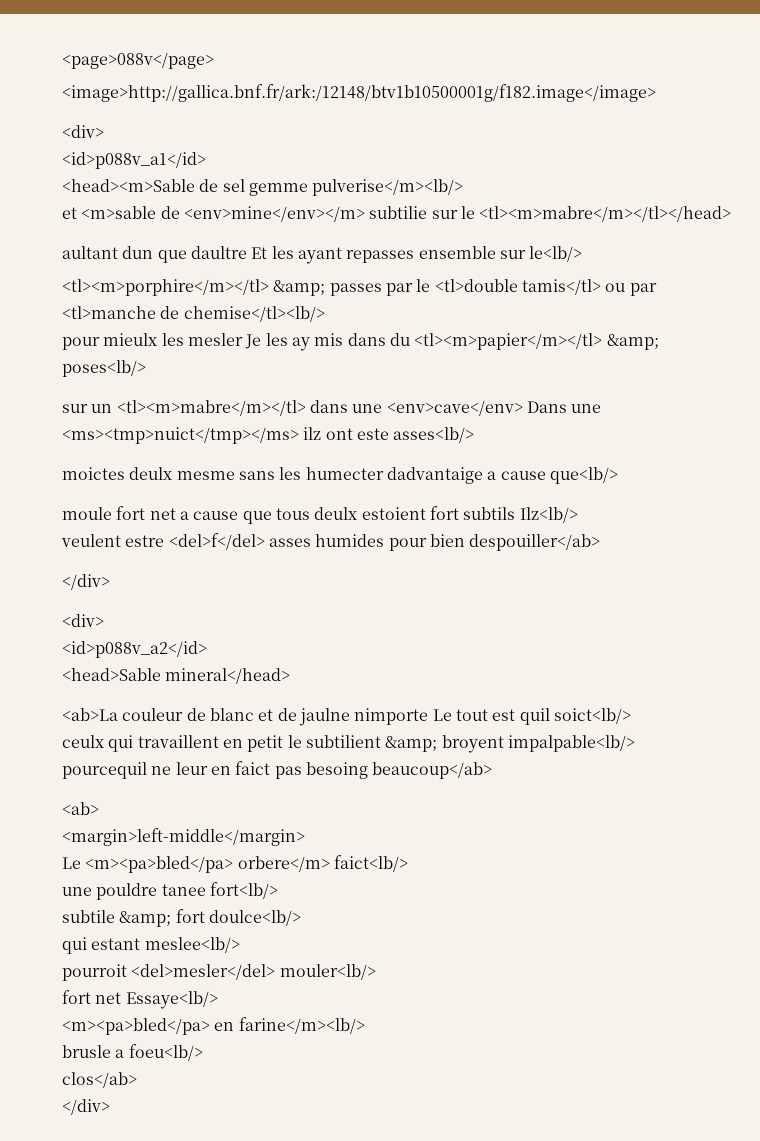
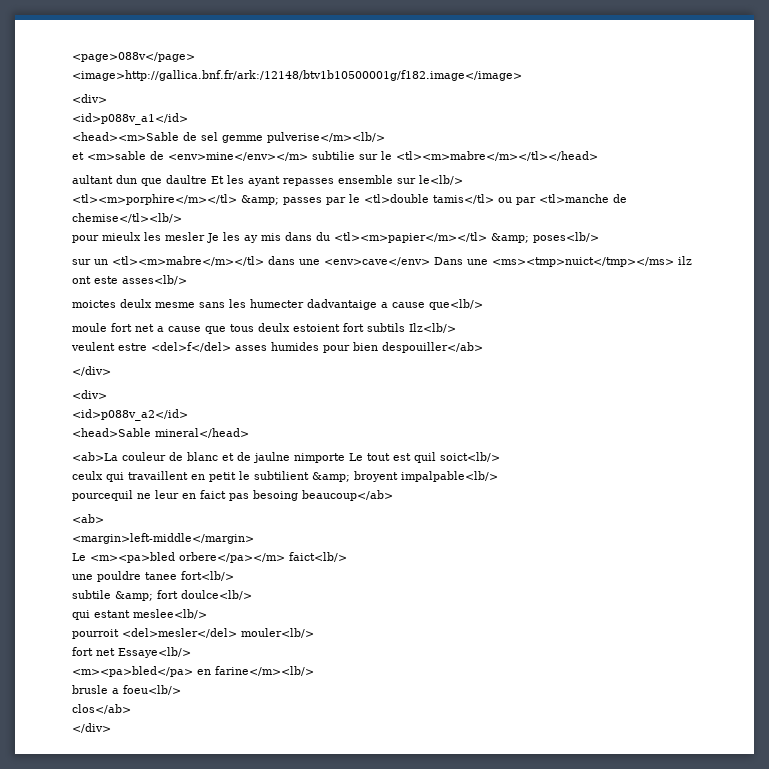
[85,856,330,873] <m><pa>bled</pa> orbere</m> -> [90,552,285,563] <m><pa>bled orbere</pa></m>

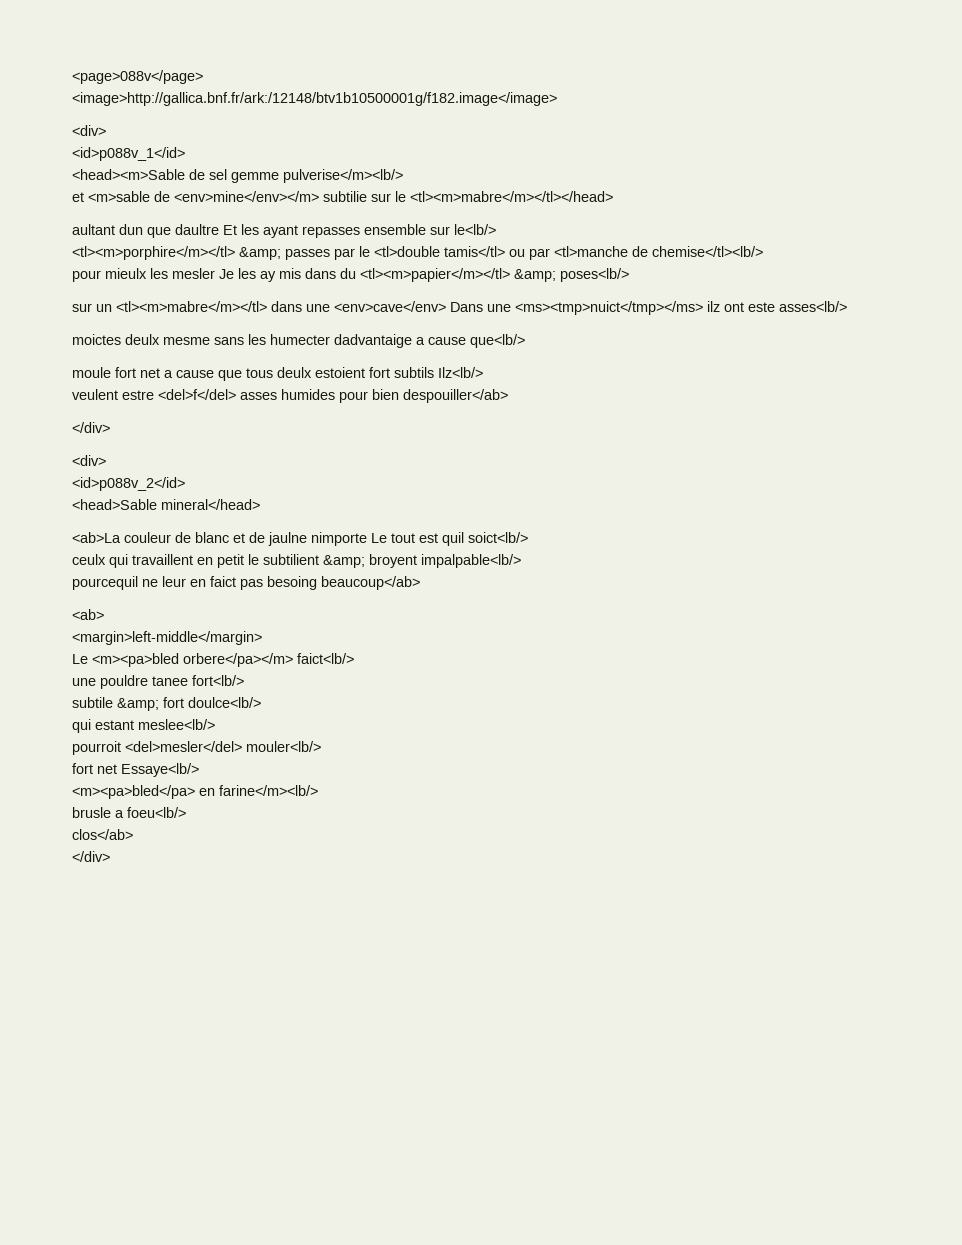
[72,113,188,125] <id>p088v_a1</id> -> [72,147,185,161] <id>p088v_1</id>
[72,409,188,421] <id>p088v_a2</id> -> [72,477,185,491] <id>p088v_2</id>

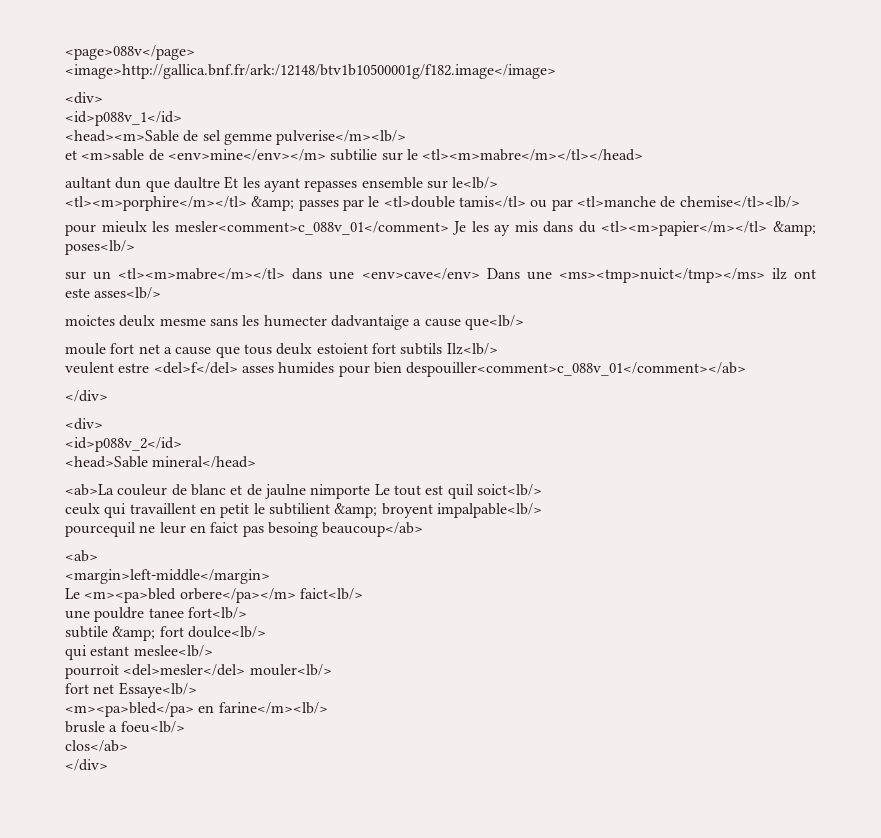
[172,268,215,279] mesler -> [174,221,449,235] mesler<comment>c_088v_01</comment>
[403,389,508,403] despouiller</ab> -> [406,362,747,377] despouiller<comment>c_088v_01</comment></ab>

